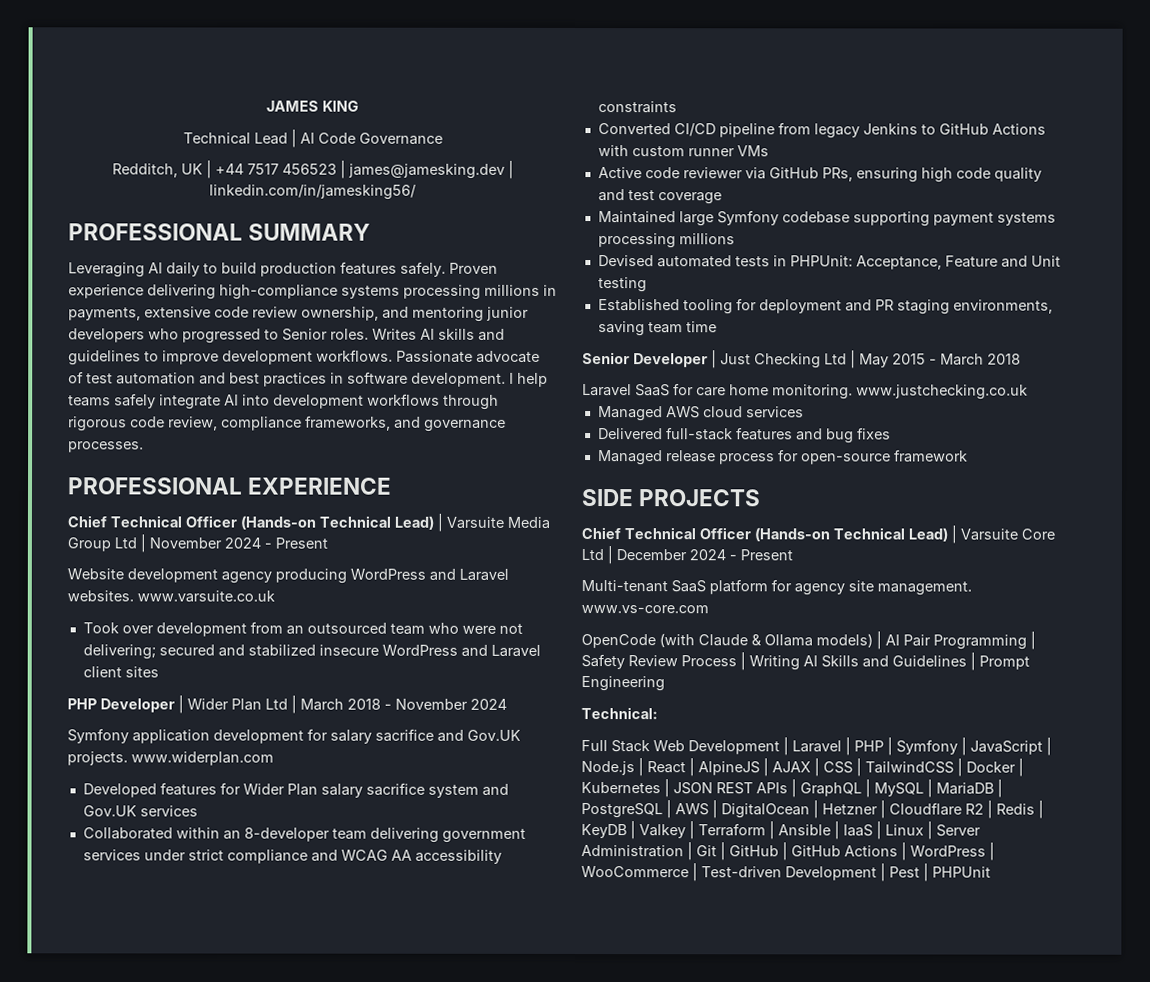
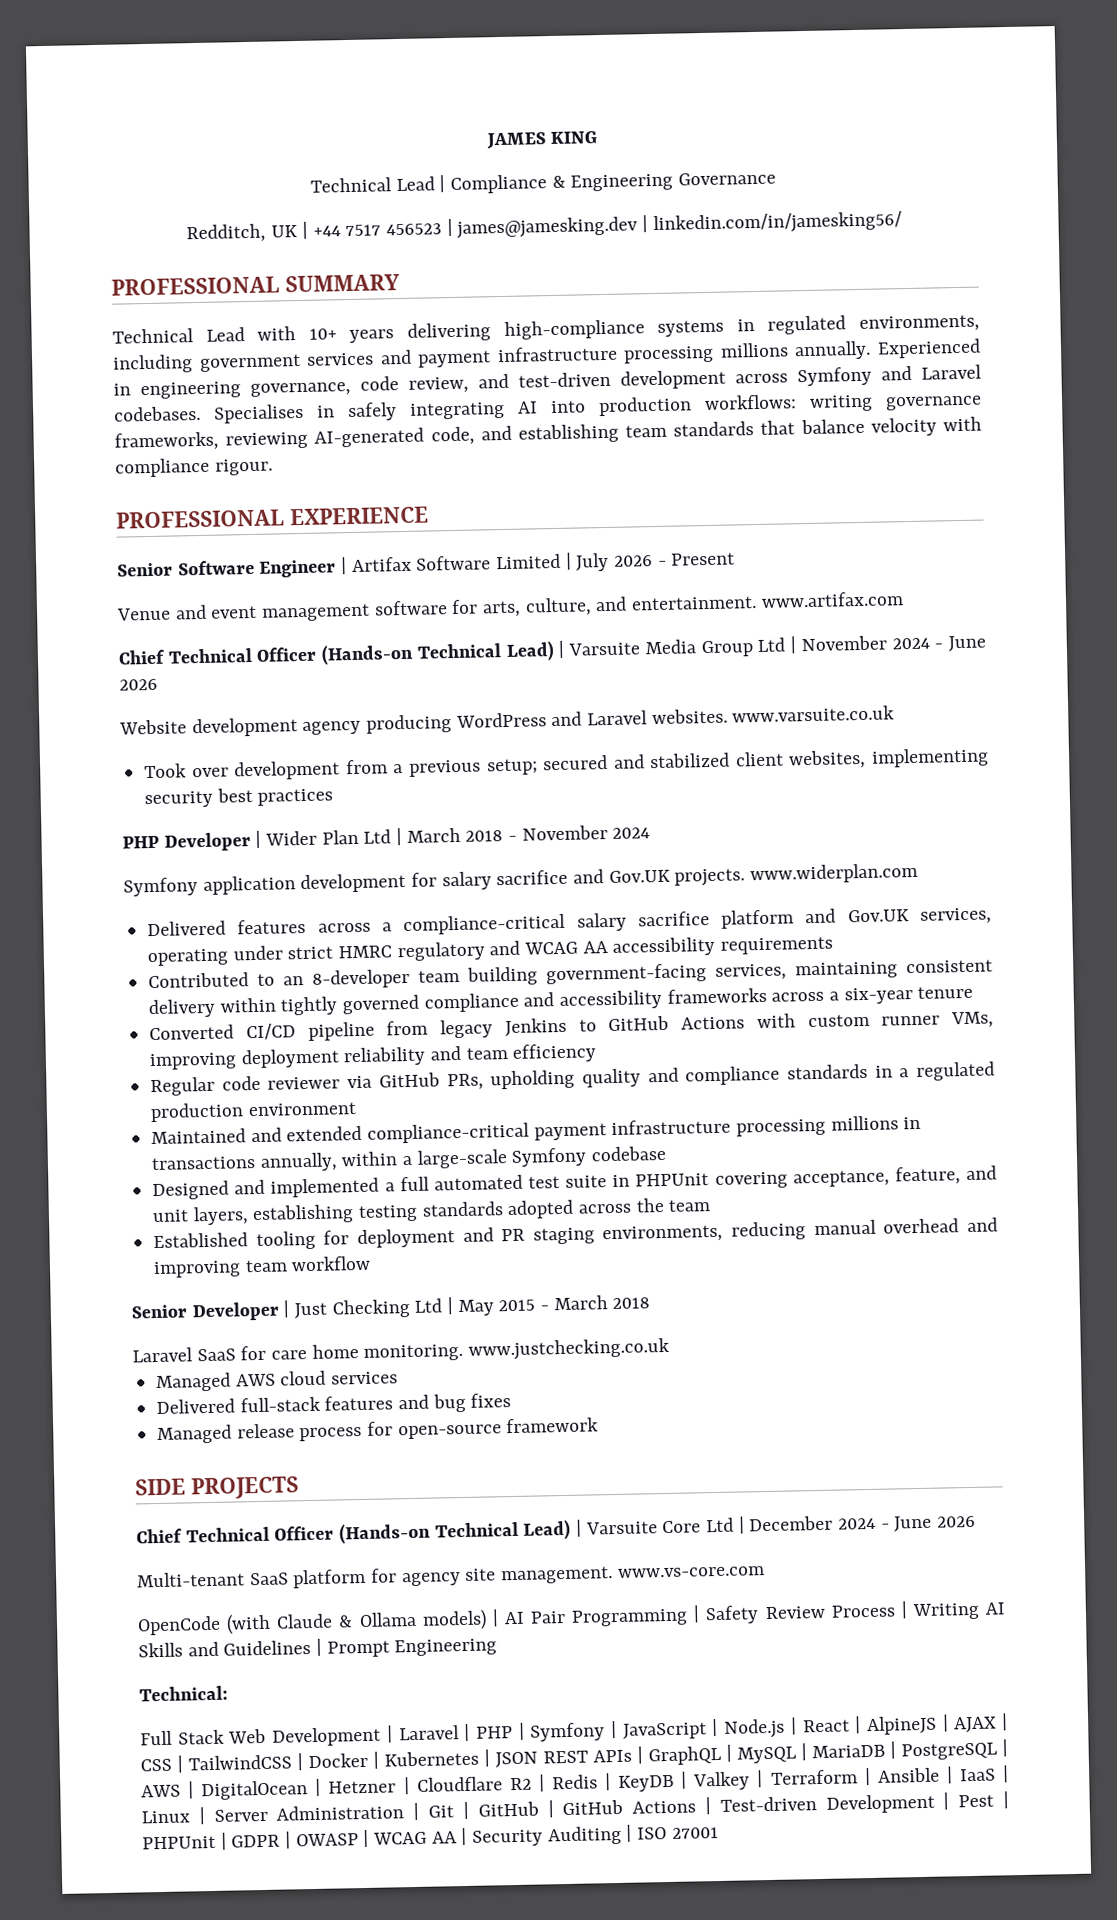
[299,132,356,144] AI Code -> [450,173,674,194] Compliance & Engineering
[68,261,498,278] [68,284,557,300] [68,306,529,322] [68,328,505,344] [68,349,540,366] [68,371,548,387] [68,393,499,410] [68,415,506,432] [68,441,144,453] [67,477,393,495] Leveraging AI daily to build production features safely. Proven experience delivering high-compliance systems processing millions in payments, extensive code review ownership, and mentoring junior developers who progressed to Senior roles. Writes AI skills and guidelines to improve development workflows. Passionate advocate of test automation and best practices in software development. I help teams safely integrate AI into development workflows through rigorous code review, compliance frameworks, and governance processes. // PROFESSIONAL EXPERIENCE -> [112,314,981,344] [112,338,981,374] [113,364,982,400] [114,394,982,424] [114,416,982,452] [115,457,273,478] [116,506,429,529] [117,552,736,578] [116,591,904,622] Technical Lead with 10+ years delivering high-compliance systems in regulated environments, including government services and payment infrastructure processing millions annually. Experienced in engineering governance, code review, and test-driven development across Symfony and Laravel codebases. Specialises in safely integrating AI into production workflows: writing governance frameworks, reviewing AI-generated code, and establishing team standards that balance velocity with compliance rigour. // PROFESSIONAL EXPERIENCE // Senior Software Engineer | Artifax Software Limited | July 2026 - Present // Venue and event management software for arts, culture, and entertainment. www.artifax.com
[275,537,328,549] Present -> [948,635,987,652] [119,678,158,691] June 2026
[285,622,523,635] [82,644,541,660] [82,666,159,678] an outsourced team who were not delivering; secured and stabilized insecure WordPress and Laravel client sites -> [393,747,990,777] [144,788,334,809] a previous setup; secured and stabilized client websites, implementing security best practices
[82,782,509,798] [82,805,198,817] [82,827,526,843] [82,849,502,864] [597,101,677,114] Developed features for Wider Plan salary sacrifice system and Gov.UK services // Collaborated within an 8-developer team delivering government services under strict compliance and WCAG AA accessibility constraints -> [147,907,992,937] [147,936,834,967] [148,959,994,989] [148,985,974,1019] Delivered features across a compliance-critical salary sacrifice platform and Gov.UK services, operating under strict HMRC regulatory and WCAG AA accessibility requirements // Contributed to an 8-developer team building government-facing services, maintaining consistent delivery within tightly governed compliance and accessibility frameworks across a six-year tenure
[736,145,769,157] [597,167,642,179] VMs // Active -> [951,1011,995,1029] [149,1043,598,1071] [150,1076,216,1097] VMs, improving deployment reliability and team efficiency // Regular
[855,167,1042,183] [597,189,722,205] [597,210,1056,227] [597,233,735,249] [597,255,1061,270] [597,277,647,293] ensuring high code quality and test coverage // Maintained large Symfony codebase supporting payment systems processing millions // Devised automated tests in PHPUnit: Acceptance, Feature and Unit testing -> [490,1061,996,1090] [150,1102,356,1123] [151,1115,922,1145] [151,1145,667,1172] [152,1165,997,1201] [152,1197,711,1226] upholding quality and compliance standards in a regulated production environment // Maintained and extended compliance-critical payment infrastructure processing millions in transactions annually, within a large-scale Symfony codebase // Designed and implemented a full automated test suite in PHPUnit covering acceptance, feature, and unit layers, establishing testing standards adopted across the team
[597,321,717,337] saving team time -> [731,1217,998,1241] [153,1255,372,1279] reducing manual overhead and improving team workflow
[740,549,793,561] Present -> [894,1515,977,1532] June 2026
[910,842,995,861] [581,863,698,882] WordPress | WooCommerce | -> (711, 1806) none
(991, 872) none -> [220,1824,719,1850] | GDPR | OWASP | WCAG AA | Security Auditing | ISO 27001

